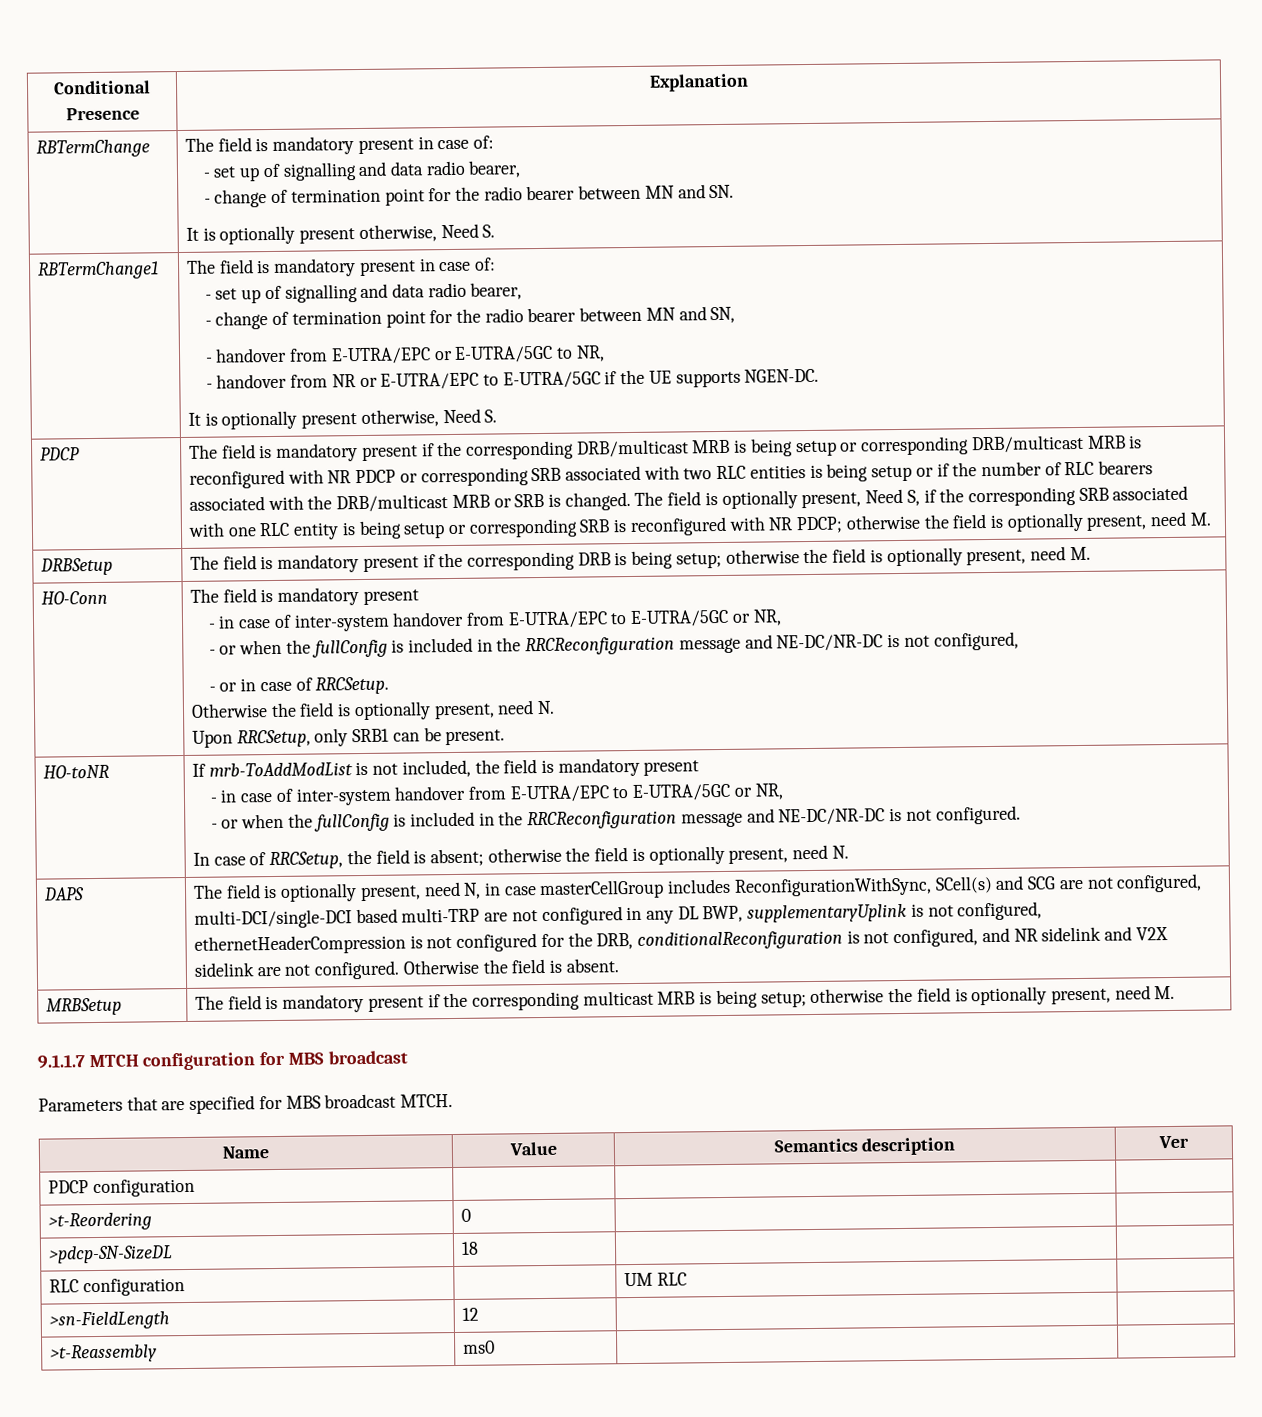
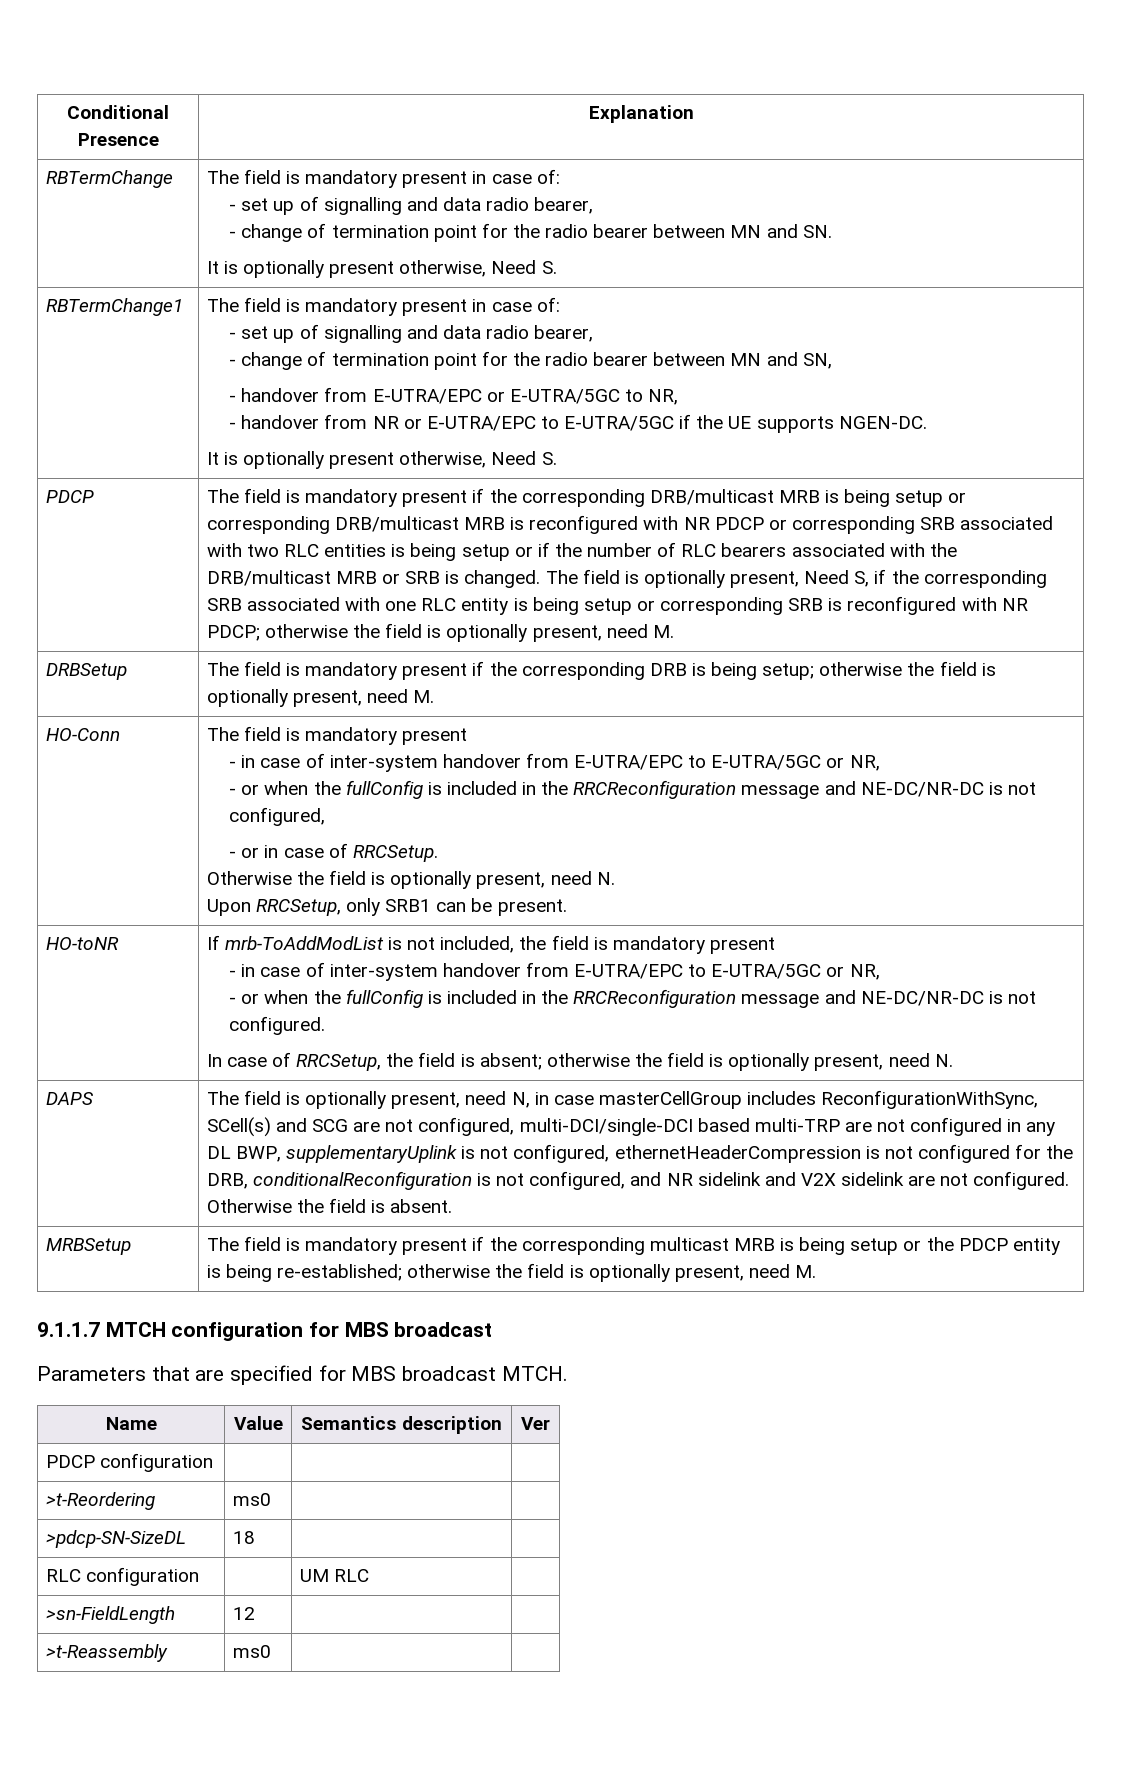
[760,992,807,1008] setup; -> [850,1237,1060,1255] [206,1264,403,1282] setup or the PDCP entity is being re-established;
[460,1208,471,1222] 0 -> [232,1493,271,1506] ms0

